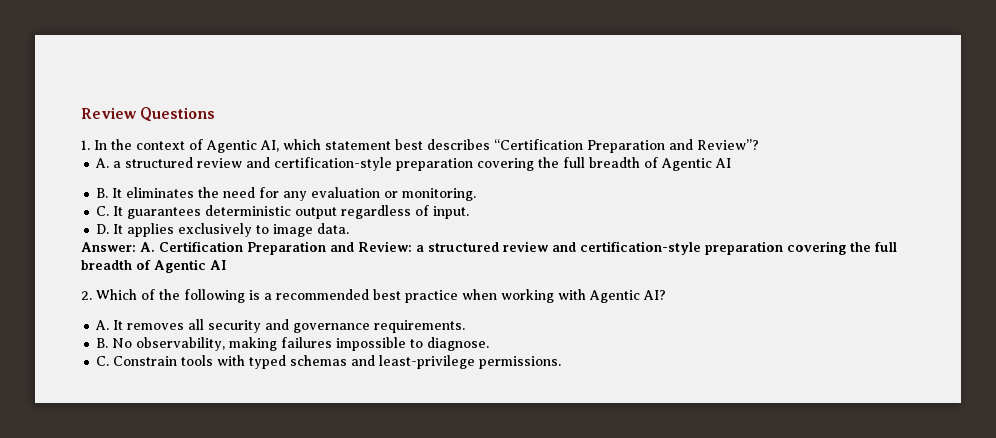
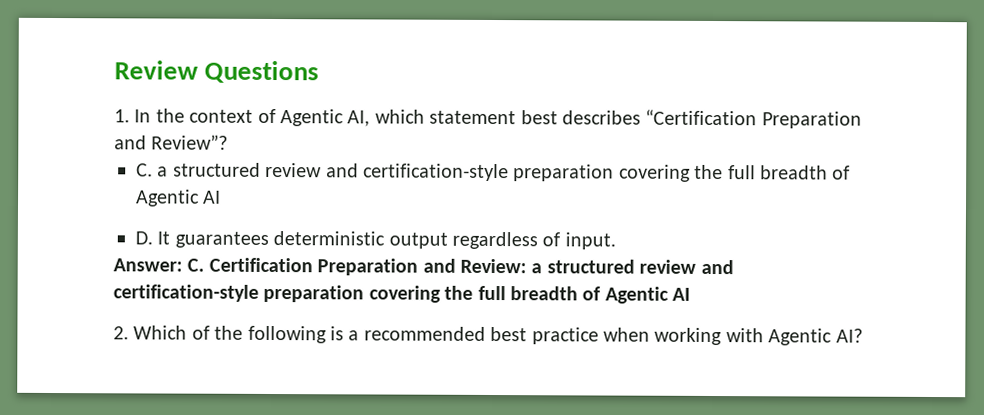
[95,158,110,168] A. -> [136,163,153,177] C.
[96,187,477,201] [96,206,110,216] B. It eliminates the need for any evaluation or monitoring. // C. -> [135,231,153,245] D.
[96,223,350,237] // D. It applies exclusively to image data. -> (616, 241) none
[140,242,155,252] A. -> [187,258,205,272] C.
[95,319,466,333] [96,337,490,351] [96,355,562,369] // A. It removes all security and governance requirements. // B. No observability, making failures impossible to diagnose. // C. Constrain tools with typed schemas and least-privilege permissions. -> (863, 335) none

